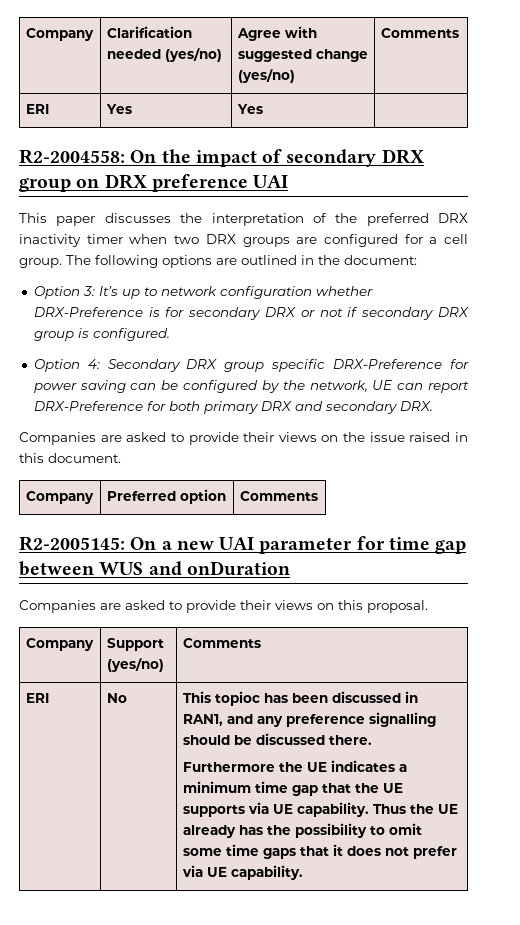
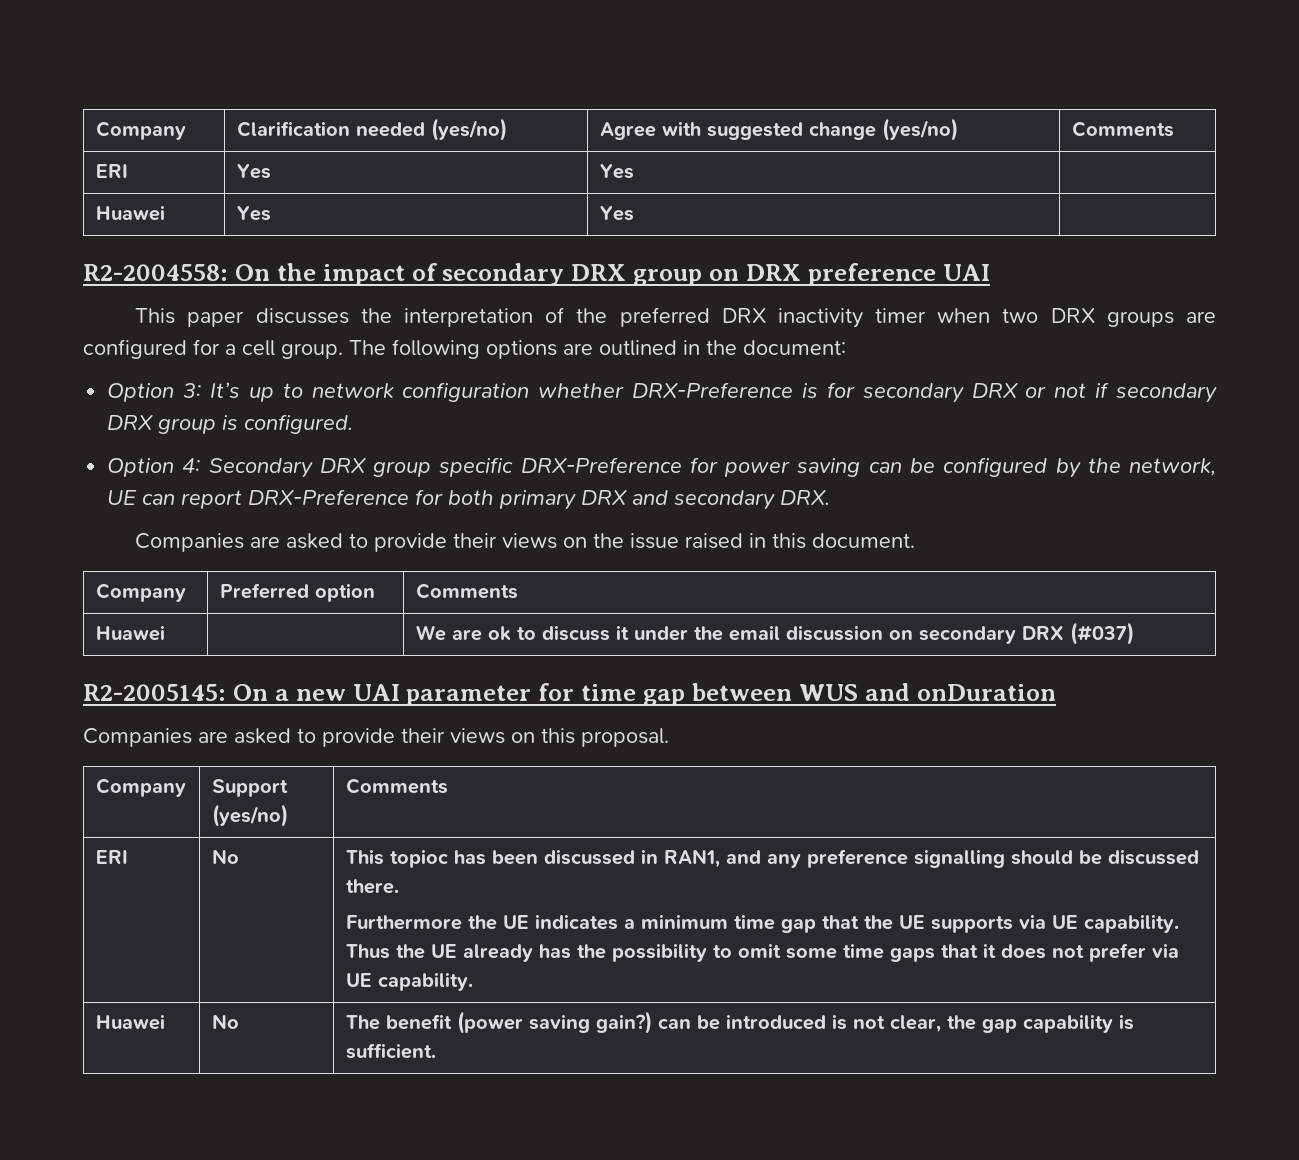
(263, 109) none -> [95,205,165,221] [236,206,271,221] [599,206,634,221] // Huawei | Yes | Yes |
(318, 496) none -> [95,625,165,641] [415,622,1134,645] // Huawei | | We are ok to discuss it under the email discussion on secondary DRX (#037)
(303, 872) none -> [95,1014,165,1030] [211,1014,239,1029] [345,1011,1134,1034] [345,1043,436,1059] // Huawei | No | The benefit (power saving gain?) can be introduced is not clear, the gap capability is sufficient.

